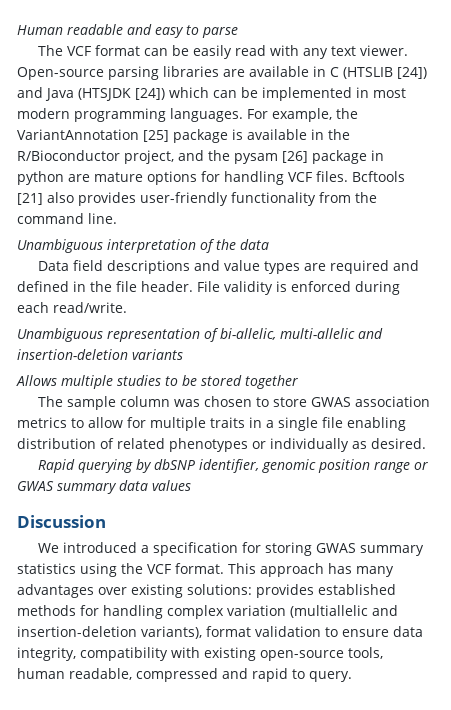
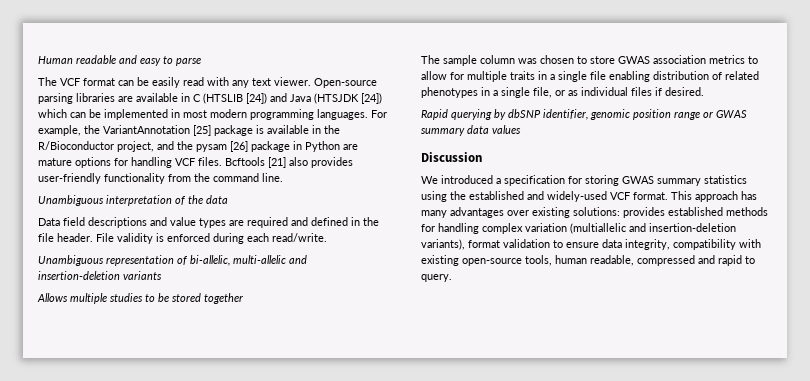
[17,171,64,185] python -> [305,141,340,152] Python
[252,438,367,452] or individually as -> [481,87,662,98] in a single file, or as individual files if
(143, 568) none -> [469,191,607,202] established and widely-used

